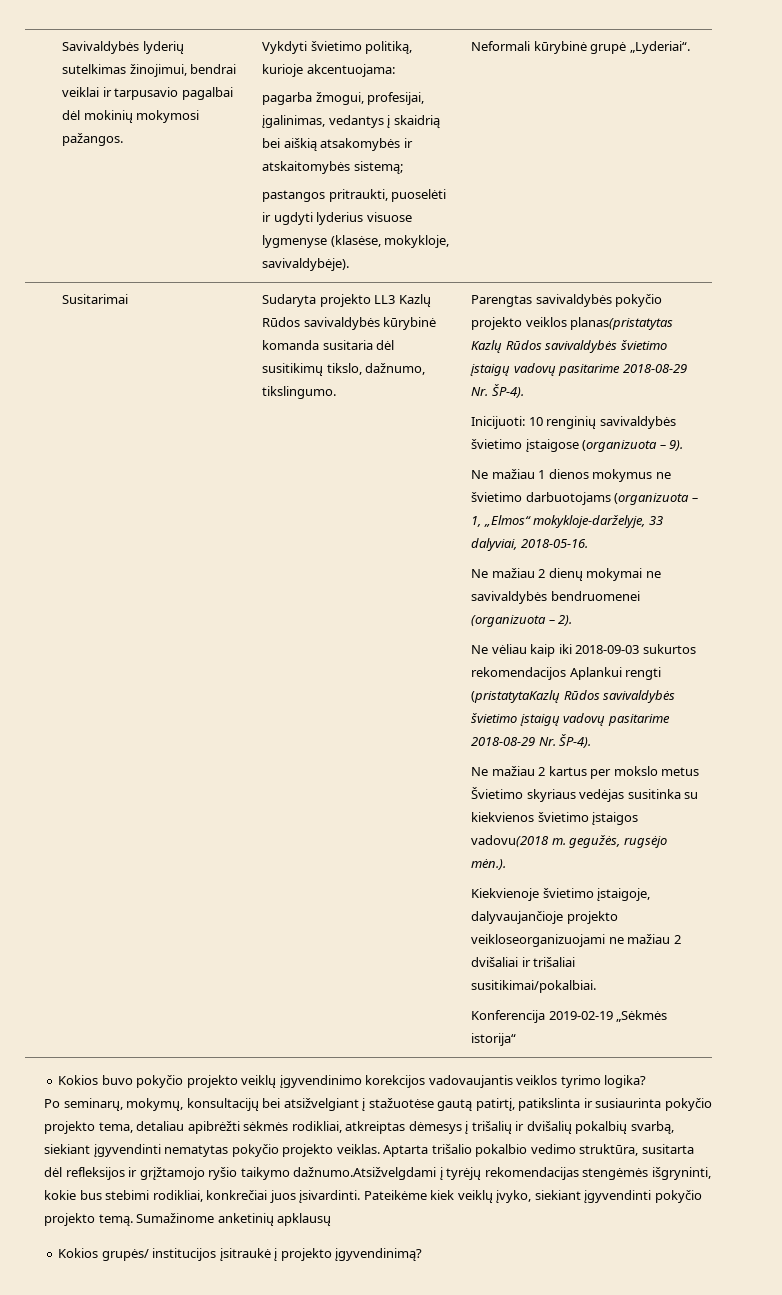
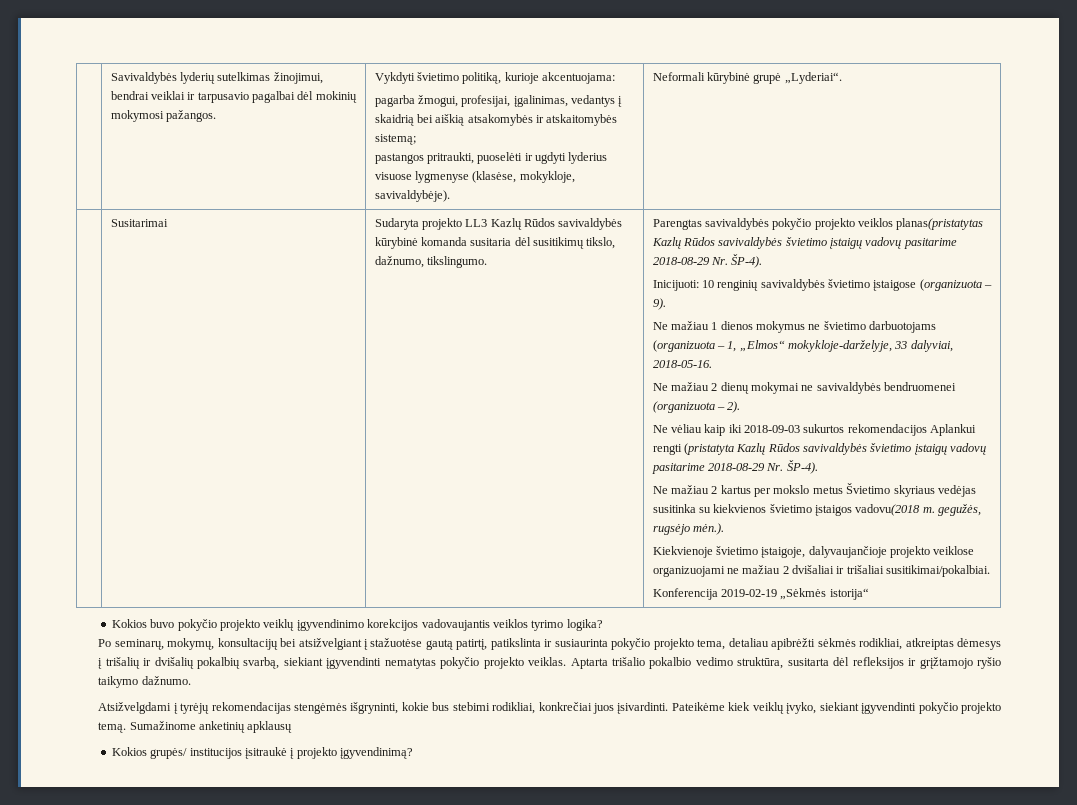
[471,690,561,703] (pristatytaKazlų -> [683,443,766,455] (pristatyta Kazlų
[471,934,606,947] veikloseorganizuojami -> [933,546,975,555] [652,566,725,577] veiklose organizuojami
[293,1167,437,1180] dažnumo.Atsižvelgdami -> [141,676,191,685] [98,702,172,714] dažnumo. // Atsižvelgdami

